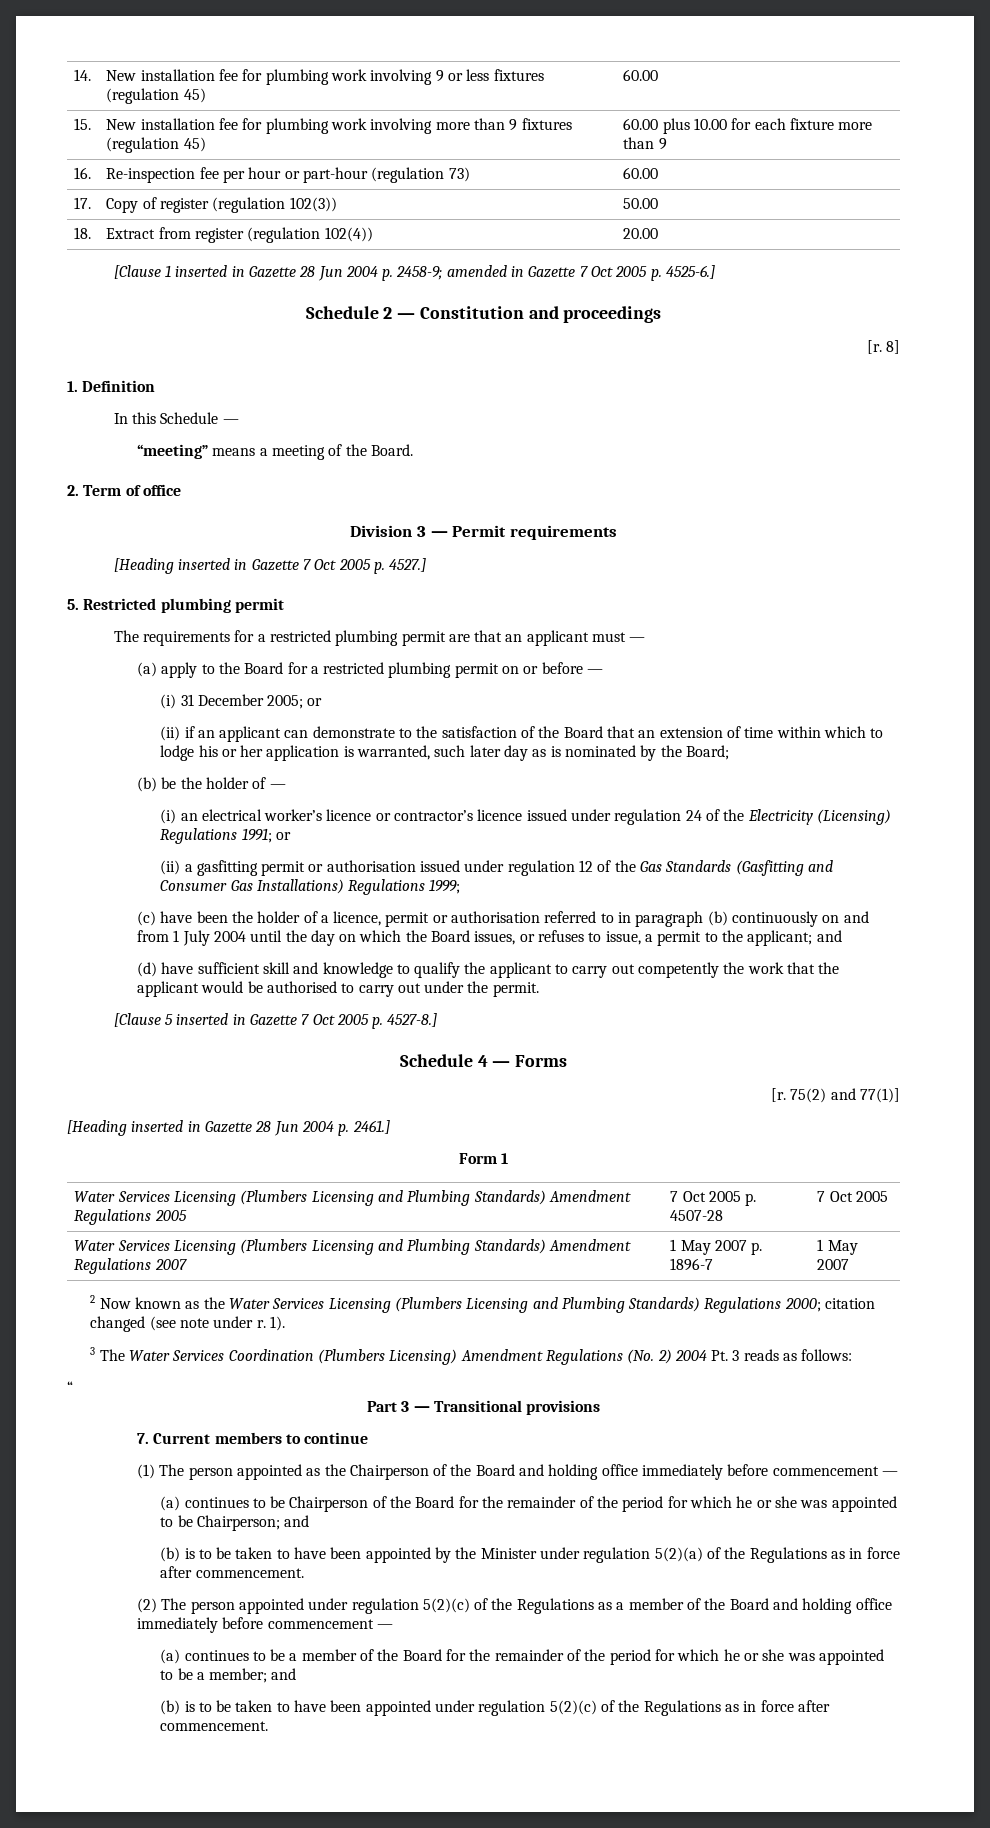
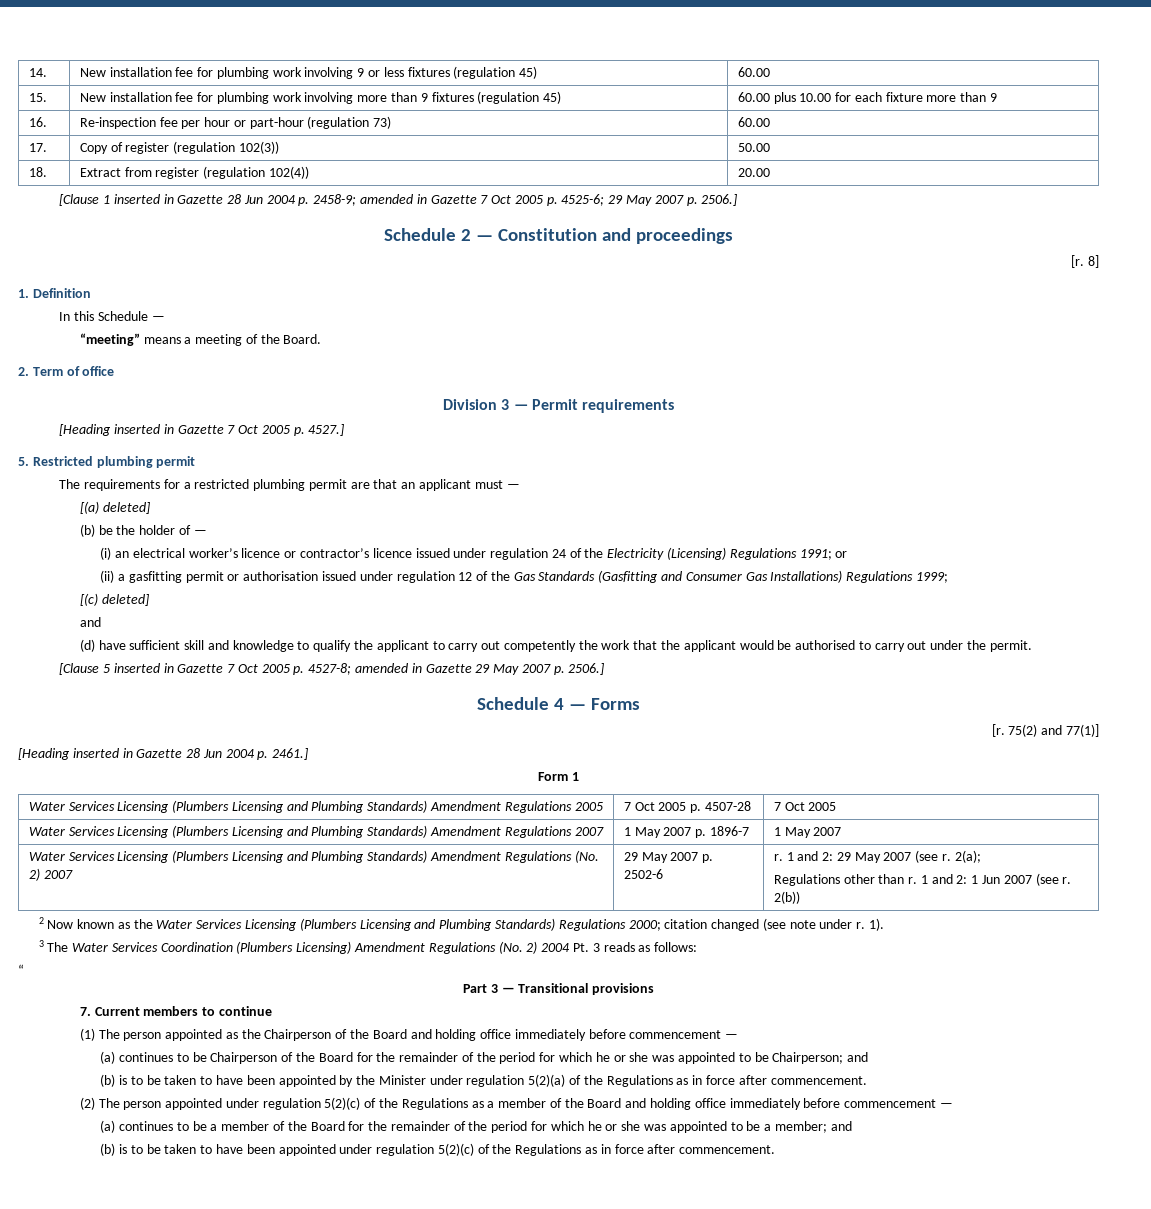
[666,265,716,279] 4525-6.] -> [561,194,738,206] 4525-6; 29 May 2007 p. 2506.]
[136,662,604,678] [160,694,323,709] [160,726,884,742] [160,745,730,761] (a) apply to the Board for a restricted plumbing permit on or before — // (i) 31 December 2005; or // (ii) if an applicant can demonstrate to the satisfaction of the Board that an extension of time within which to lodge his or her application is warranted, such later day as is nominated by the Board; -> [79,501,150,514] [(a) deleted]
[136,911,869,927] [136,930,813,946] (c) have been the holder of a licence, permit or authorisation referred to in paragraph (b) continuously on and from 1 July 2004 until the day on which the Board issues, or refuses to issue, a permit to the applicant; -> [79,593,149,606] [(c) deleted] //
[387,1013,438,1027] 4527-8.] -> [308,663,605,675] 4527-8; amended in Gazette 29 May 2007 p. 2506.]
(850, 1264) none -> [28,850,599,863] [28,868,73,881] [623,852,714,863] [623,869,663,879] [773,850,981,863] [773,873,1072,886] [773,891,800,904] // Water Services Licensing (Plumbers Licensing and Plumbing Standards) Amendment Regulations (No. 2) 2007 | 29 May 2007 p. 2502-6 | r. 1 and 2: 29 May 2007 (see r. 2(a); // Regulations other than r. 1 and 2: 1 Jun 2007 (see r. 2(b))

